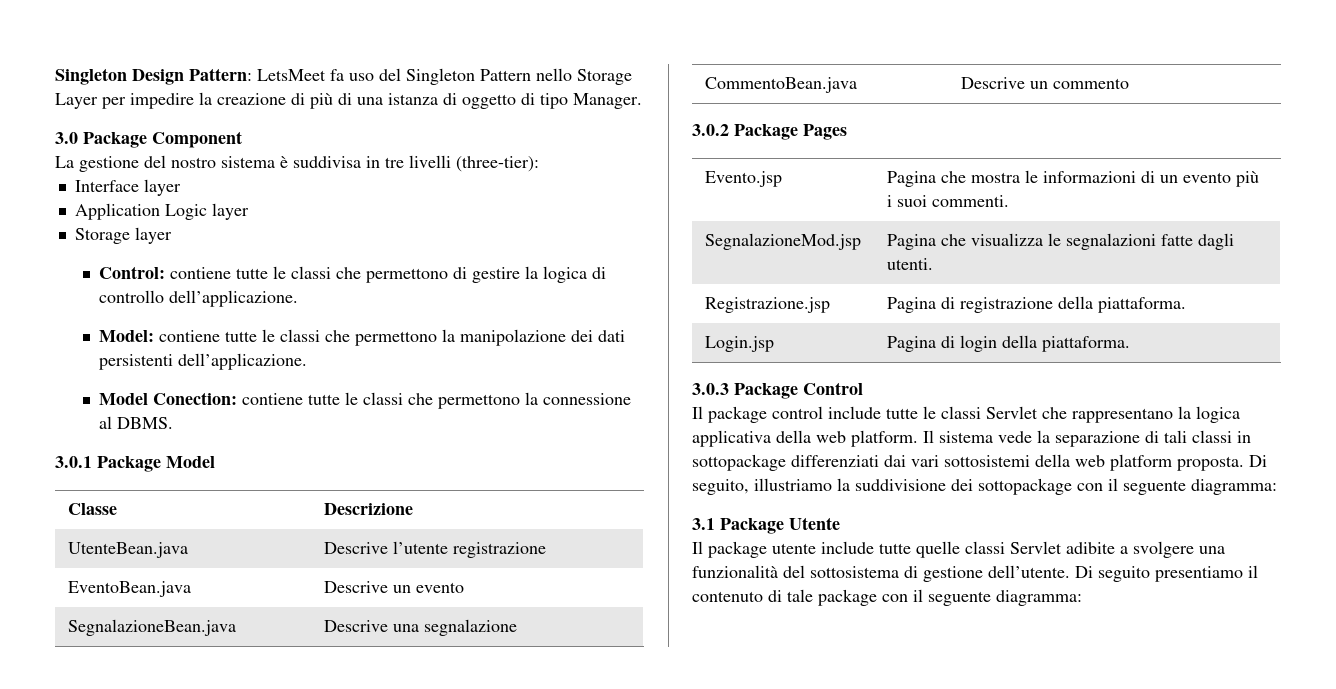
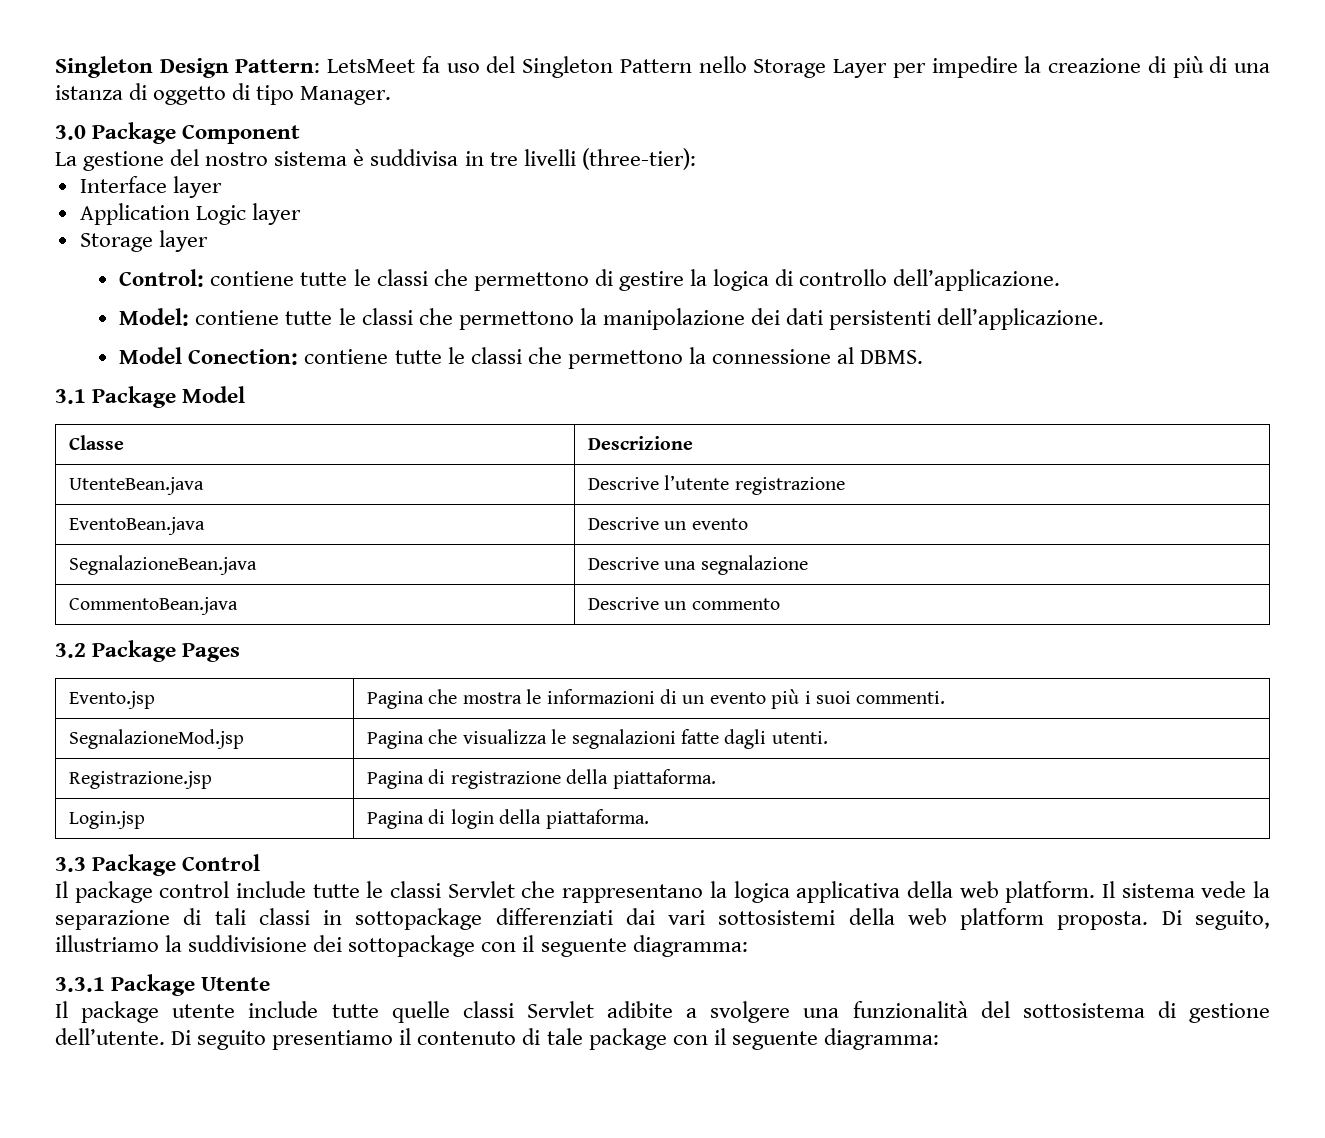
[55,456,92,468] 3.0.1 -> [55,389,86,404] 3.1
[692,124,729,136] 3.0.2 -> [55,643,86,658] 3.2
[692,383,729,395] 3.0.3 -> [55,857,86,872] 3.3
[692,518,715,530] 3.1 -> [55,977,105,992] 3.3.1

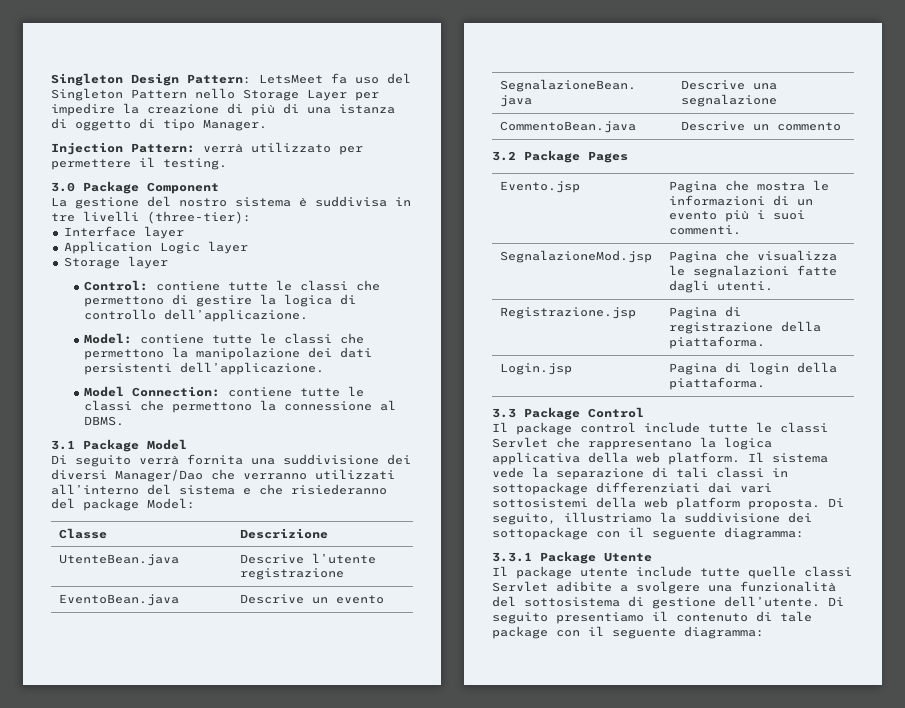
(392, 95) none -> [51,142,363,155] [51,157,227,170] // Injection Pattern: verrà utilizzato per permettere il testing.
[188,349,299,365] Conection: -> [131,386,220,397] Connection:
(246, 394) none -> [51,454,411,467] [51,469,395,482] [51,484,387,495] [51,498,195,511] // Di seguito verrà fornita una suddivisione dei diversi Manager/Dao che verranno utilizzati all’interno del sistema e che risiederanno del package Model:

